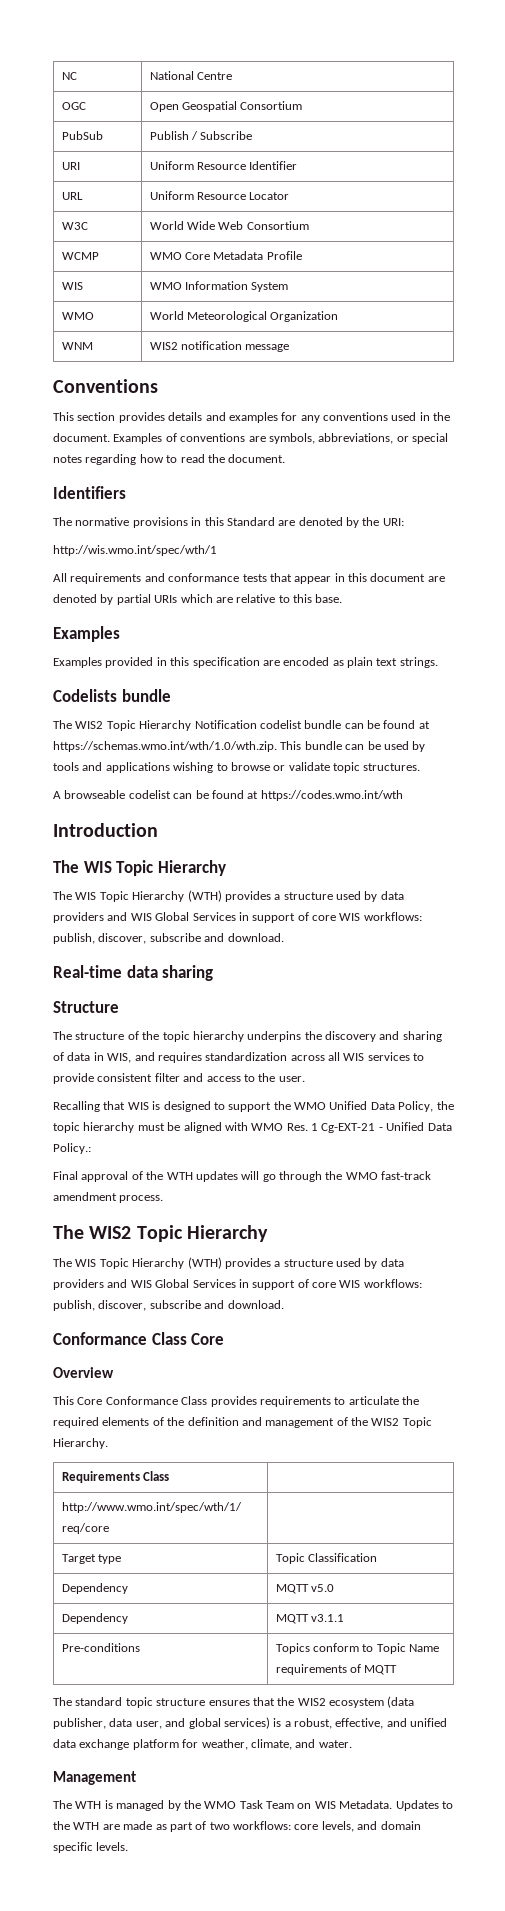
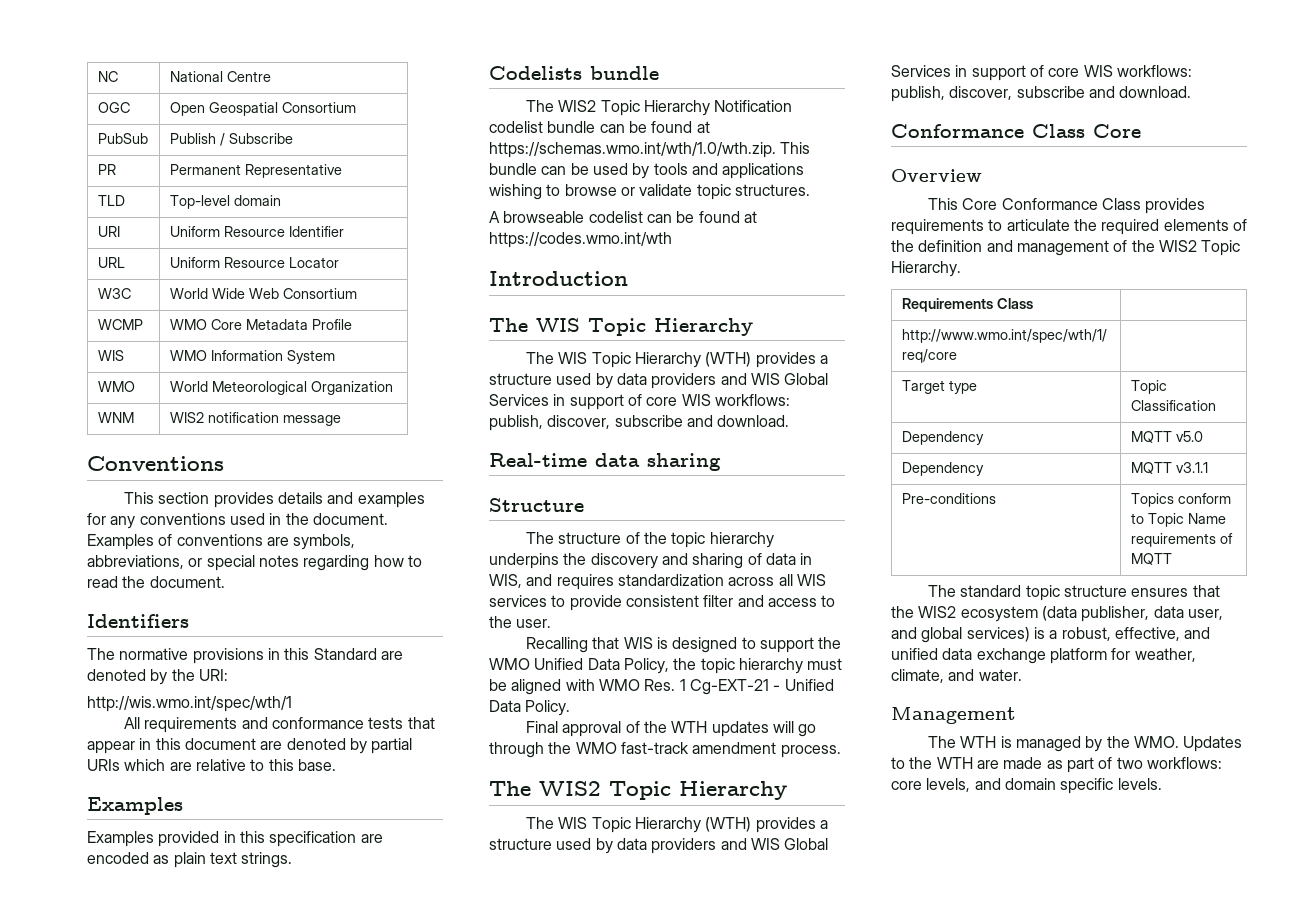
(253, 135) none -> [97,164,116,175] [169,164,342,178] [97,195,125,206] [169,195,281,209] // PR | Permanent Representative // TLD | Top-level domain
[53,1143,91,1154] Policy.: -> [525,700,571,716] Policy.
[204,1800,393,1809] WMO Task Team on WIS Metadata. -> [1134,736,1180,748] WMO.

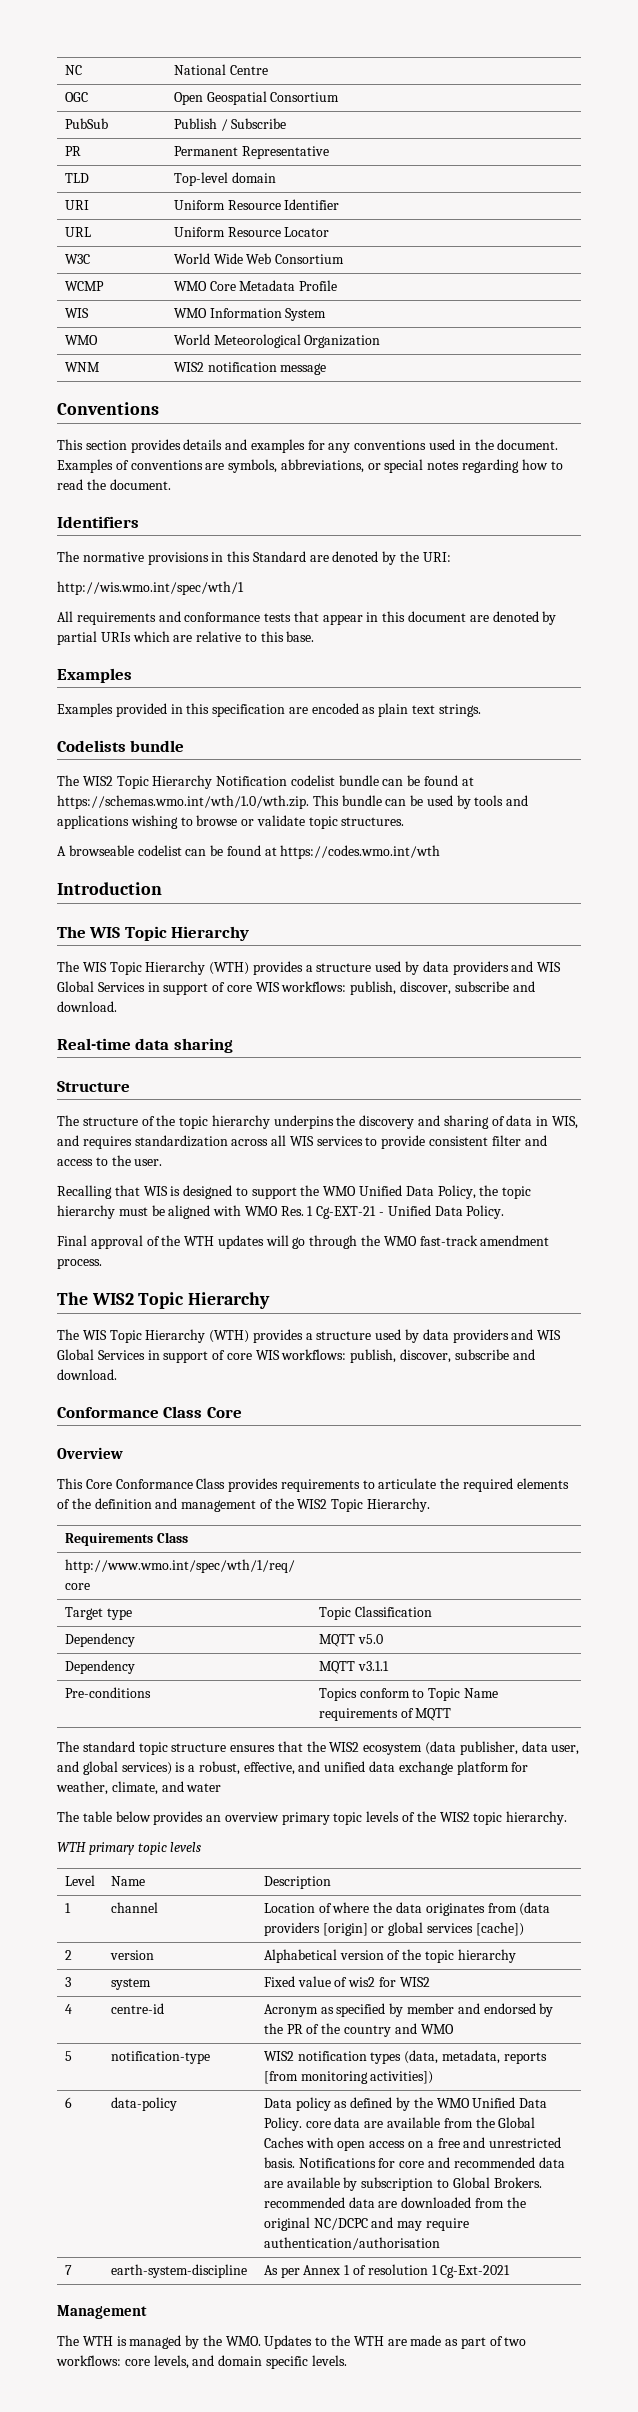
[978,669,1022,681] water. -> [186,1783,222,1792] [57,1811,568,1825] [57,1842,202,1855] [64,1875,95,1886] [110,1876,145,1886] [263,1876,331,1889] [64,1903,71,1913] [110,1902,158,1913] [263,1902,551,1916] [263,1922,524,1936] [64,1950,72,1960] [109,1950,154,1960] [263,1949,516,1963] [64,1977,71,1987] [110,1978,151,1990] [263,1976,430,1987] [64,2004,72,2014] [110,2003,164,2014] [263,2003,554,2017] [263,2023,454,2037] [64,2051,72,2061] [110,2051,210,2064] [263,2050,547,2064] [263,2071,434,2084] [64,2097,72,2108] [110,2097,177,2111] [263,2097,548,2111] [263,2117,536,2131] [263,2137,562,2151] [263,2157,565,2168] [263,2177,542,2191] [263,2197,526,2208] [263,2217,469,2231] [263,2237,440,2250] [64,2265,72,2275] [110,2264,247,2278] [263,2264,511,2278] water // The table below provides an overview primary topic levels of the WIS2 topic hierarchy. // WTH primary topic levels // Level | Name | Description // 1 | channel | Location of where the data originates from (data providers [origin] or global services [cache]) // 2 | version | Alphabetical version of the topic hierarchy // 3 | system | Fixed value of wis2 for WIS2 // 4 | centre-id | Acronym as specified by member and endorsed by the PR of the country and WMO // 5 | notification-type | WIS2 notification types (data, metadata, reports [from monitoring activities]) // 6 | data-policy | Data policy as defined by the WMO Unified Data Policy. core data are available from the Global Caches with open access on a free and unrestricted basis. Notifications for core and recommended data are available by subscription to Global Brokers. recommended data are downloaded from the original NC/DCPC and may require authentication/authorisation // 7 | earth-system-discipline | As per Annex 1 of resolution 1 Cg-Ext-2021

